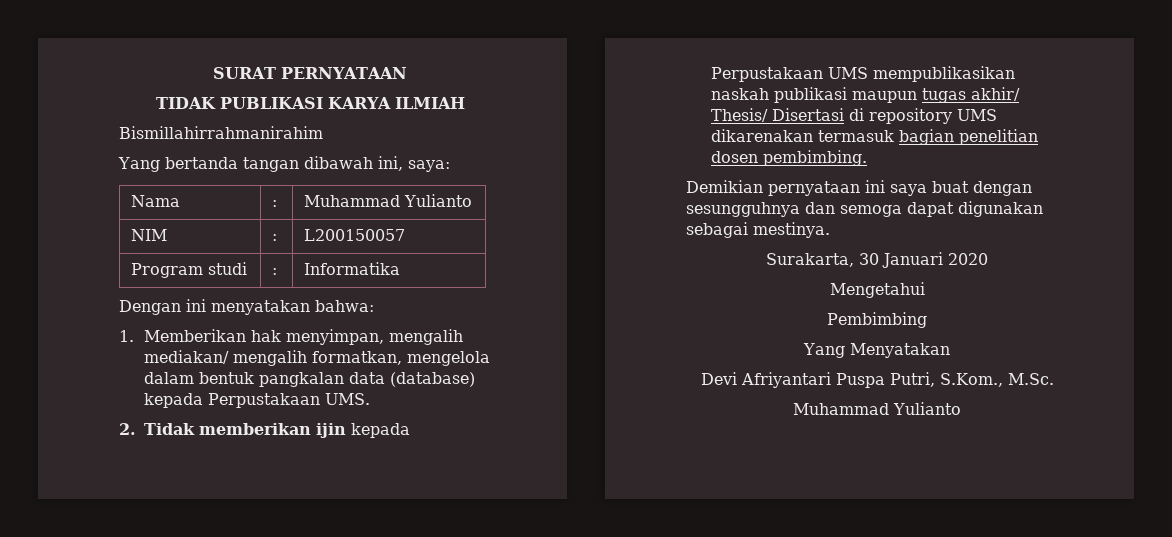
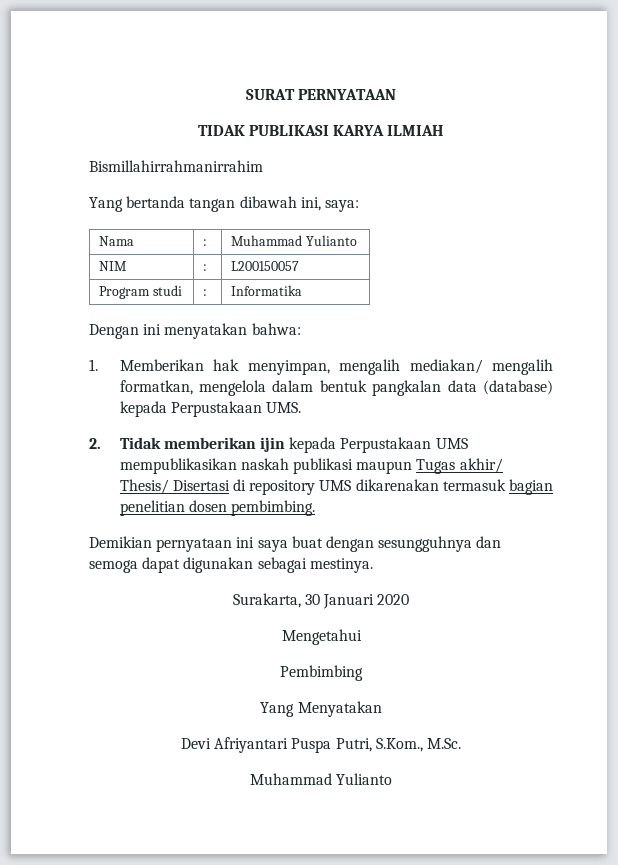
[119,126,323,139] Bismillahirrahmanirahim -> [89,160,263,172] Bismillahirrahmanirrahim
[922,88,967,103] tugas -> [416,459,456,474] Tugas

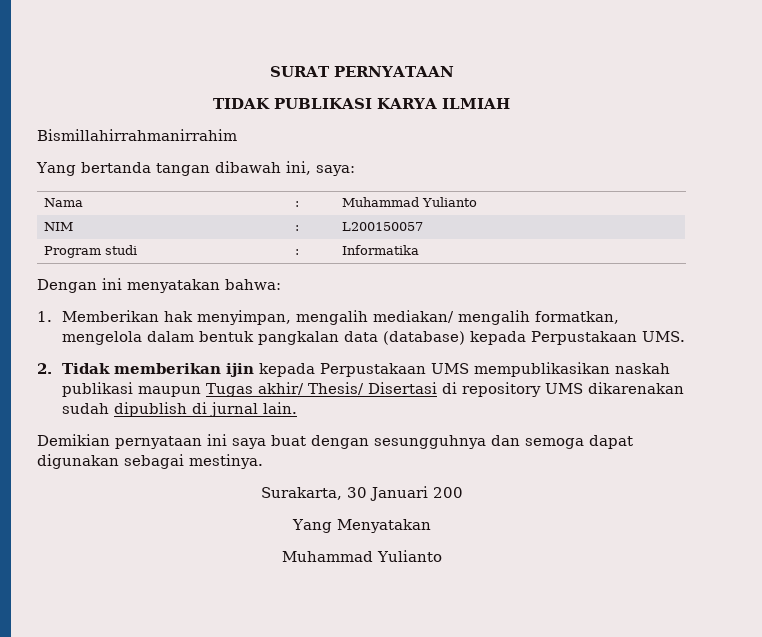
[442,479,553,495] [119,500,316,516] termasuk bagian penelitian dosen pembimbing. -> [62,402,298,417] sudah dipublish di jurnal lain.
[377,594,410,605] [281,629,362,645] [280,665,363,681] 2020 // Mengetahui // Pembimbing -> [432,487,463,498] 200
[181,737,461,753] // Devi Afriyantari Puspa Putri, S.Kom., M.Sc. -> (431, 526) none

